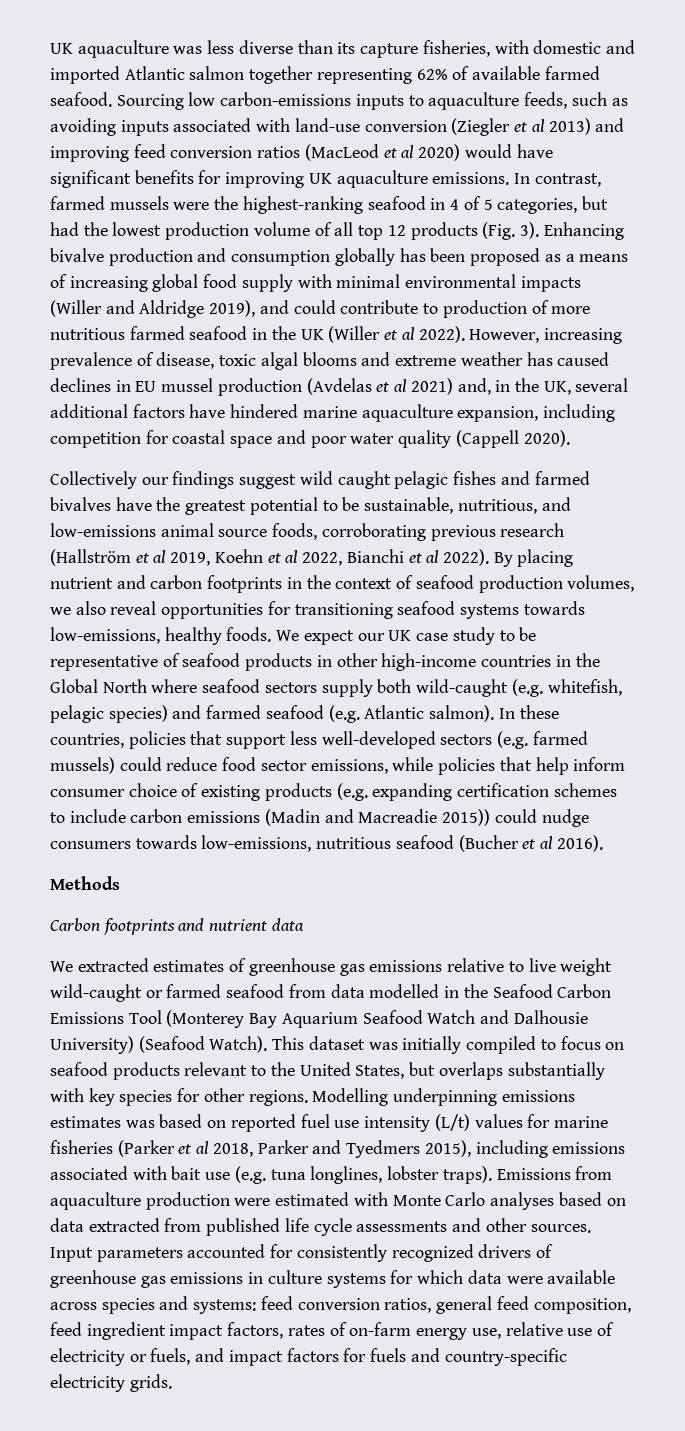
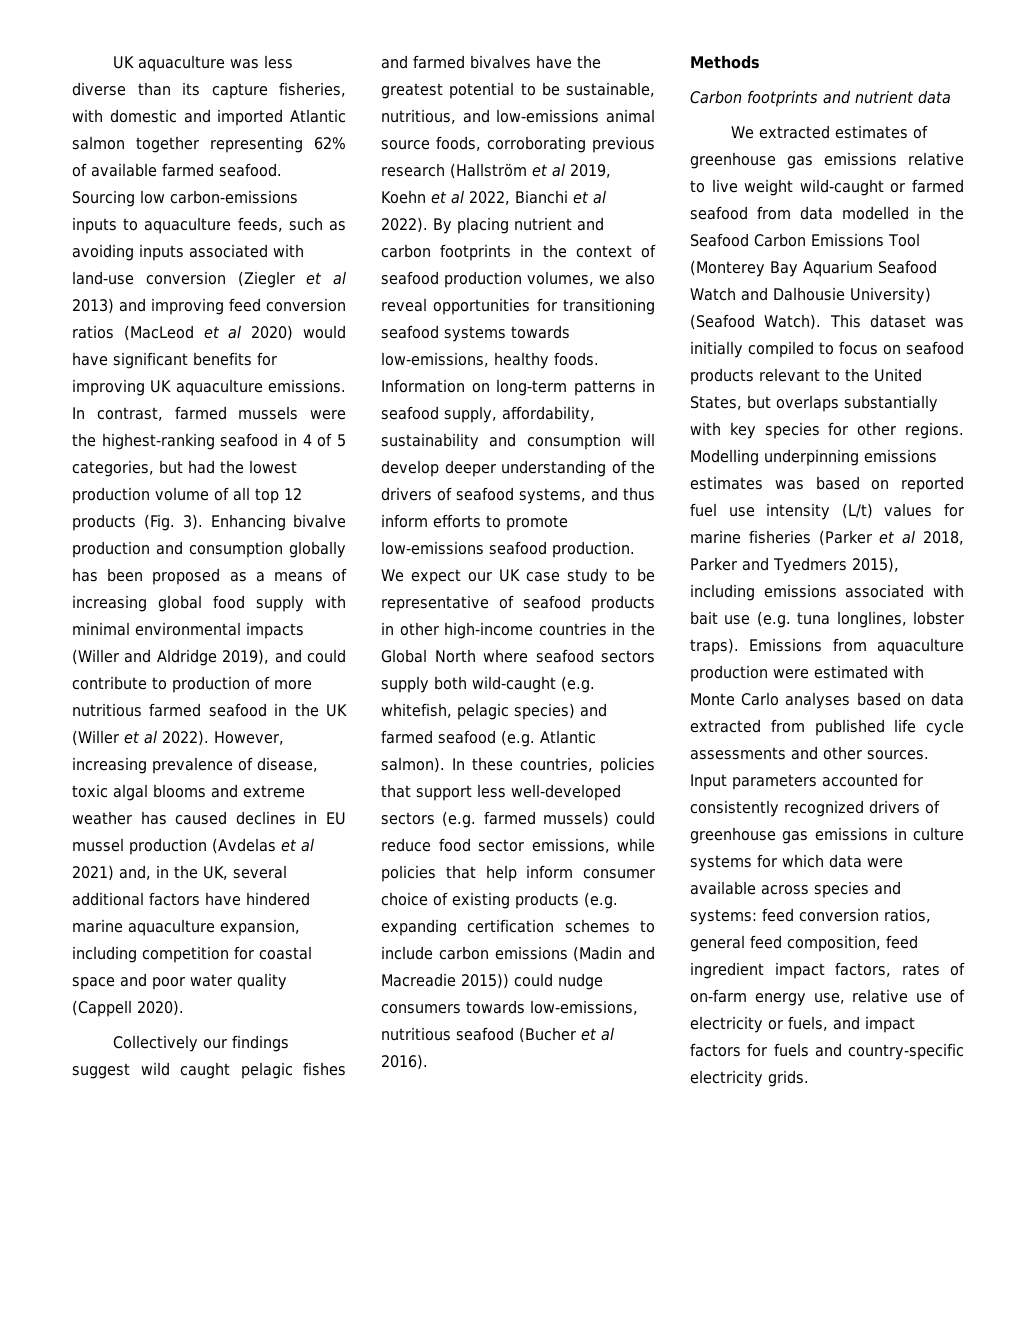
(272, 634) none -> [381,379,655,396] [381,406,595,423] [381,433,655,450] [381,460,655,477] [381,487,655,504] [381,514,568,531] [381,541,635,558] Information on long-term patterns in seafood supply, affordability, sustainability and consumption will develop deeper understanding of the drivers of seafood systems, and thus inform efforts to promote low-emissions seafood production.

